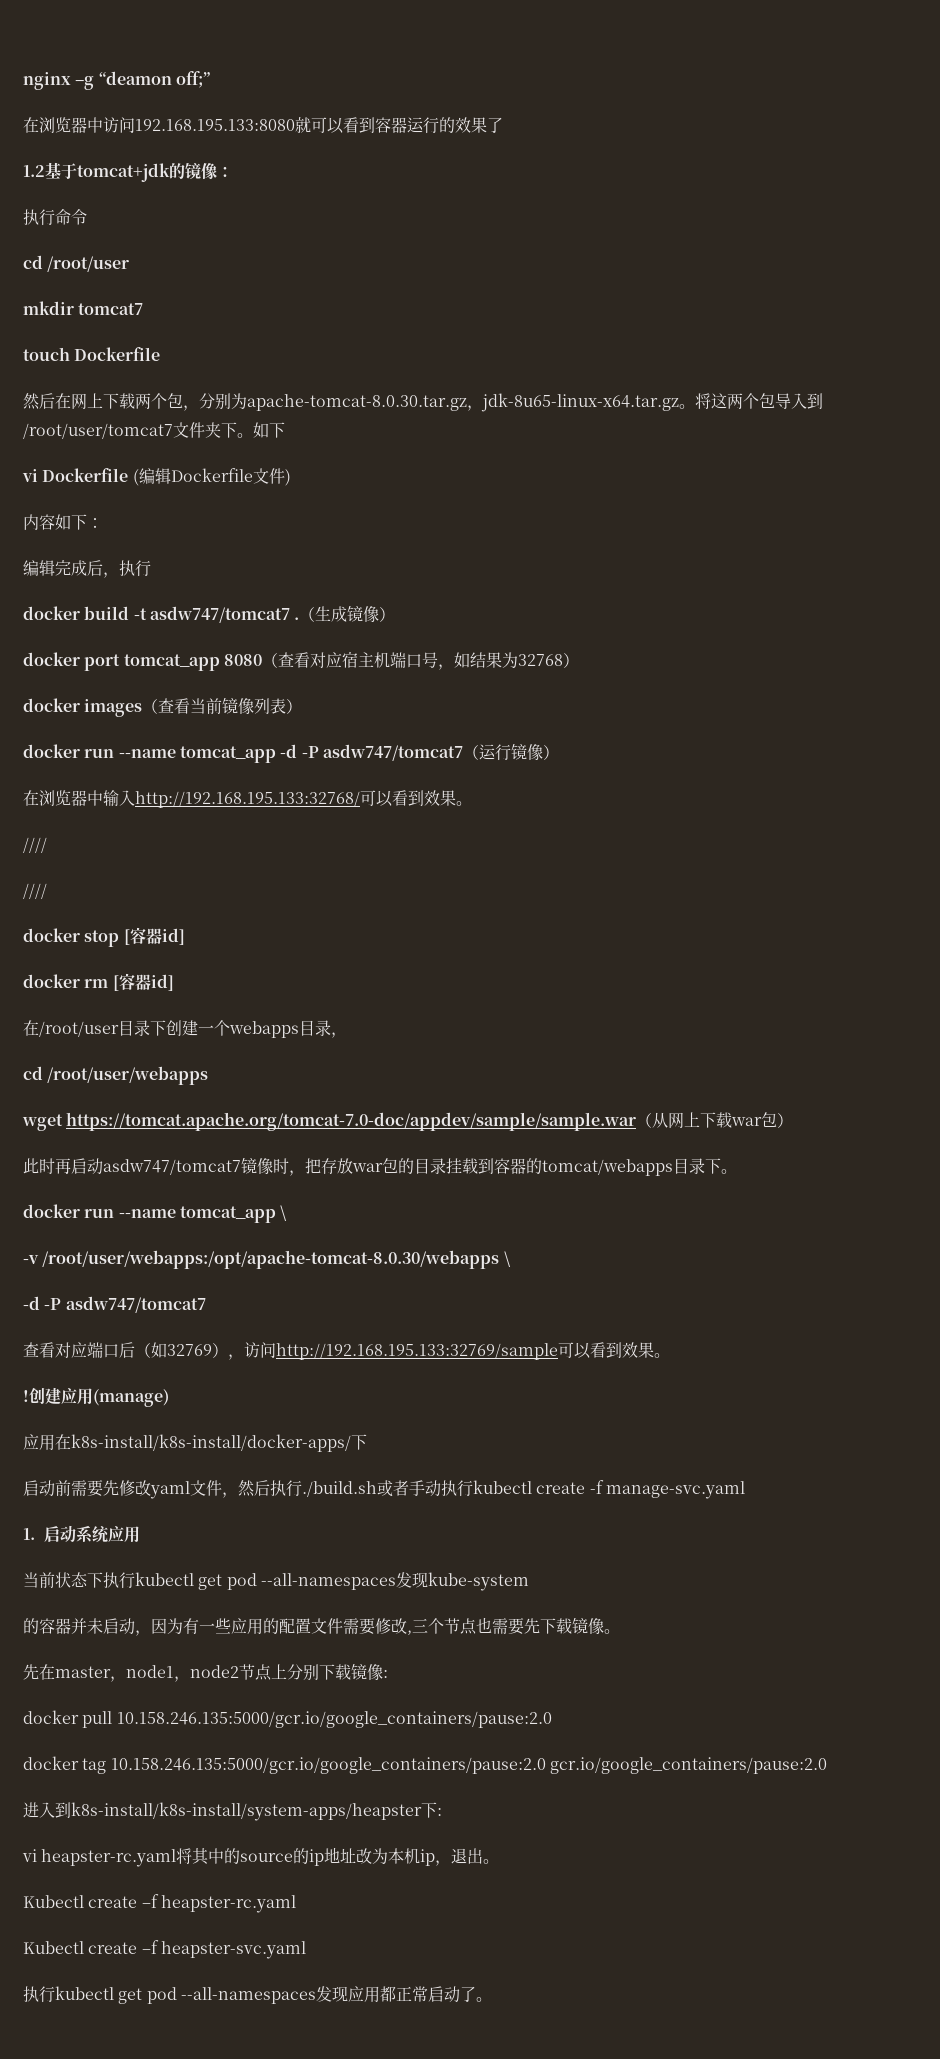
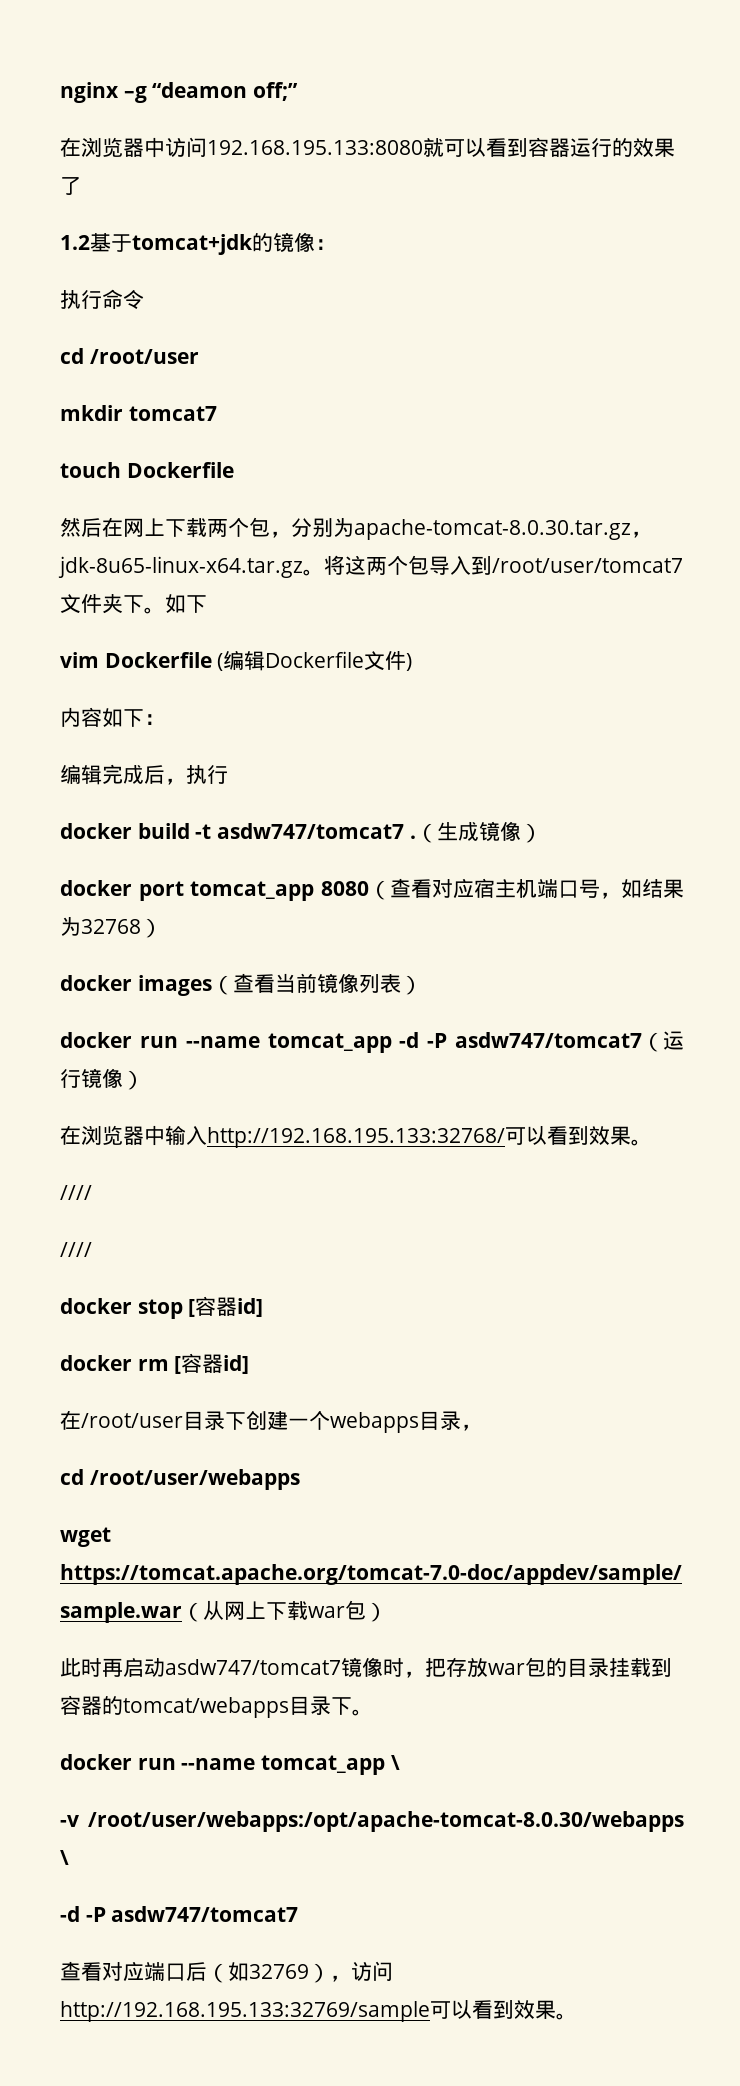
[22,469,38,482] vi -> [60,652,99,668] vim
[23,1387,169,1407] [23,1434,367,1452] [23,1480,745,1499] [23,1525,140,1543] [23,1572,529,1591] [23,1617,620,1636] [23,1663,388,1682] [23,1710,552,1728] [23,1756,827,1774] [23,1802,442,1821] [22,1847,500,1867] [23,1894,296,1913] [23,1940,306,1959] [23,1986,492,2004] // !创建应用(manage) // 应用在k8s-install/k8s-install/docker-apps/下 // 启动前需要先修改yaml文件，然后执行./build.sh或者手动执行kubectl create -f manage-svc.yaml // 1.启动系统应用 // 当前状态下执行kubectl get pod --all-namespaces发现kube-system // 的容器并未启动，因为有一些应用的配置文件需要修改,三个节点也需要先下载镜像。 // 先在master，node1，node2节点上分别下载镜像: // docker pull 10.158.246.135:5000/gcr.io/google_containers/pause:2.0 // docker tag 10.158.246.135:5000/gcr.io/google_containers/pause:2.0 gcr.io/google_containers/pause:2.0 // 进入到k8s-install/k8s-install/system-apps/heapster下: // vi heapster-rc.yaml将其中的source的ip地址改为本机ip，退出。 // Kubectl create –f heapster-rc.yaml // Kubectl create –f heapster-svc.yaml // 执行kubectl get pod --all-namespaces发现应用都正常启动了。 -> (577, 2016) none

